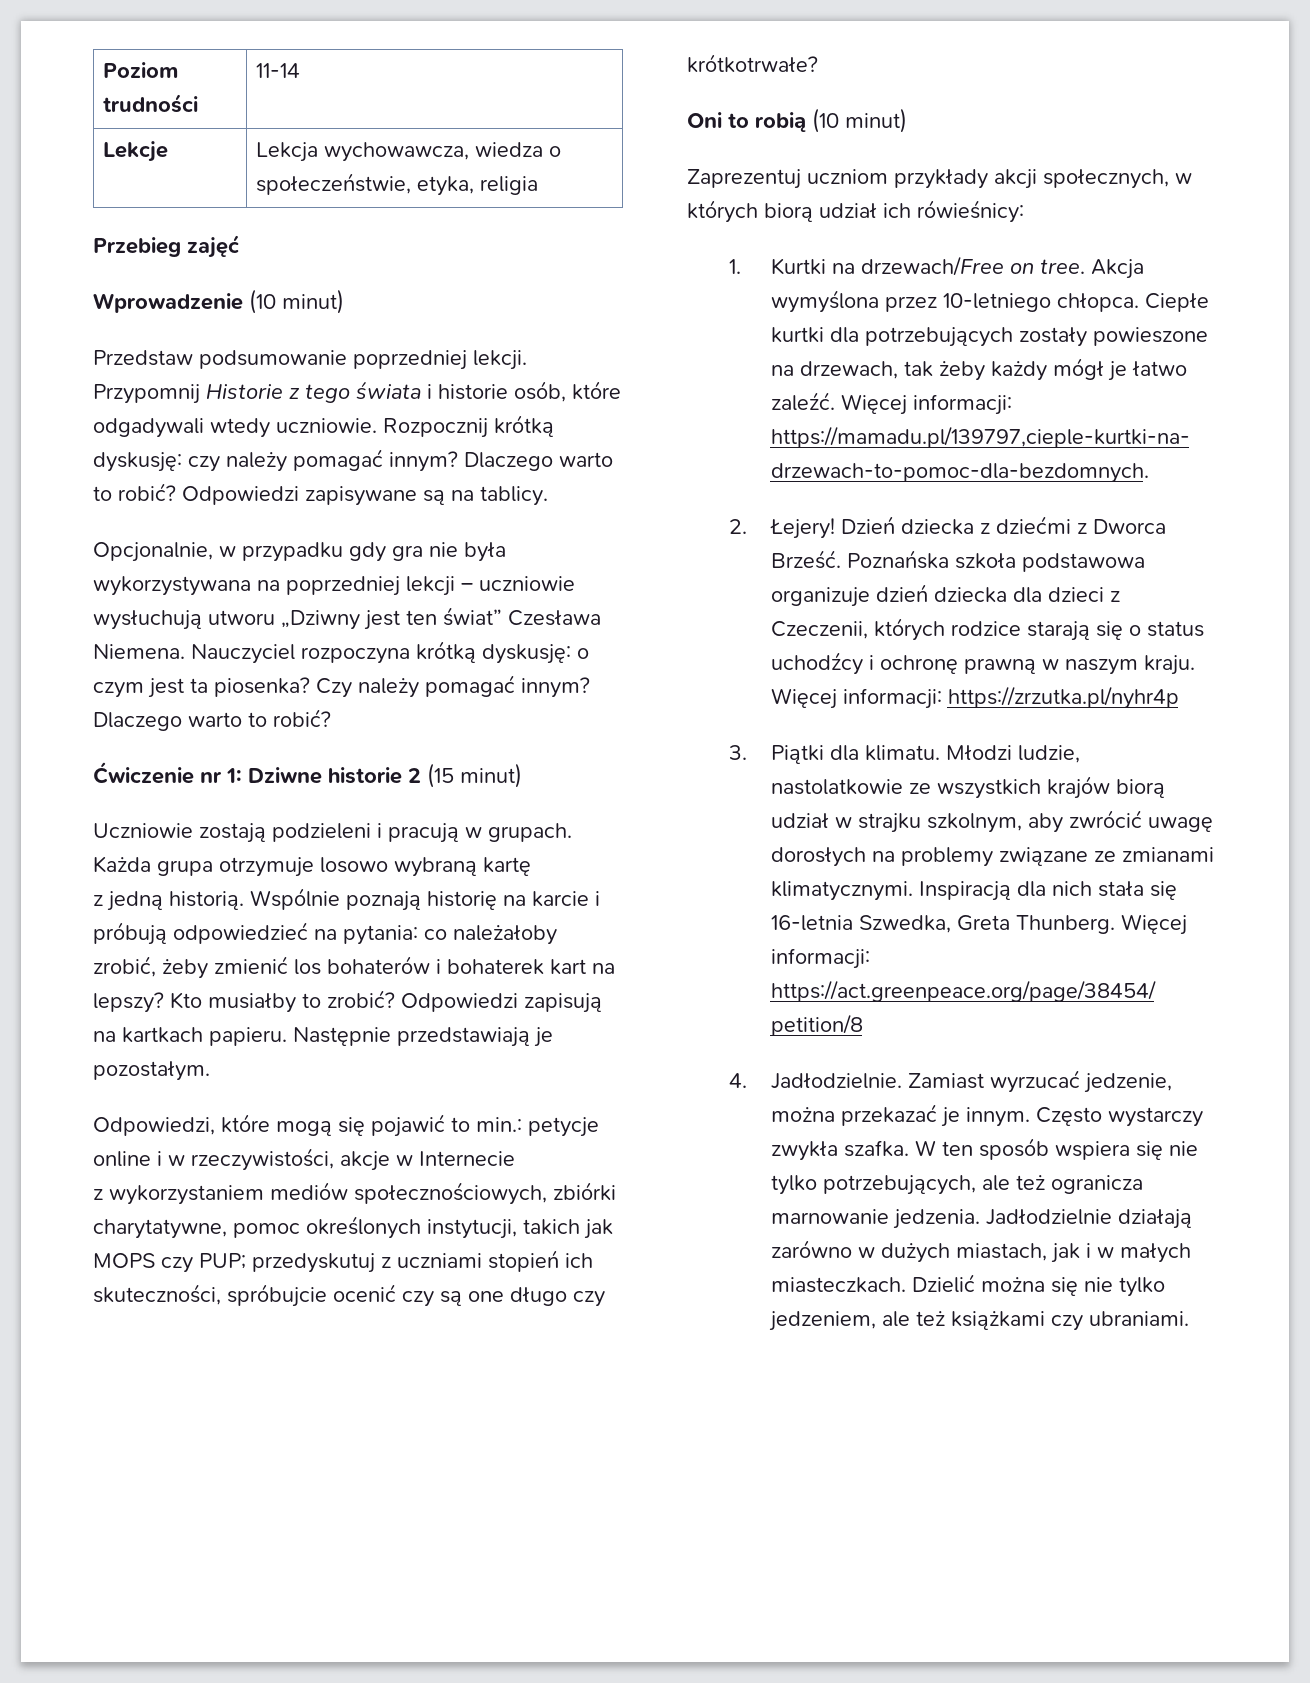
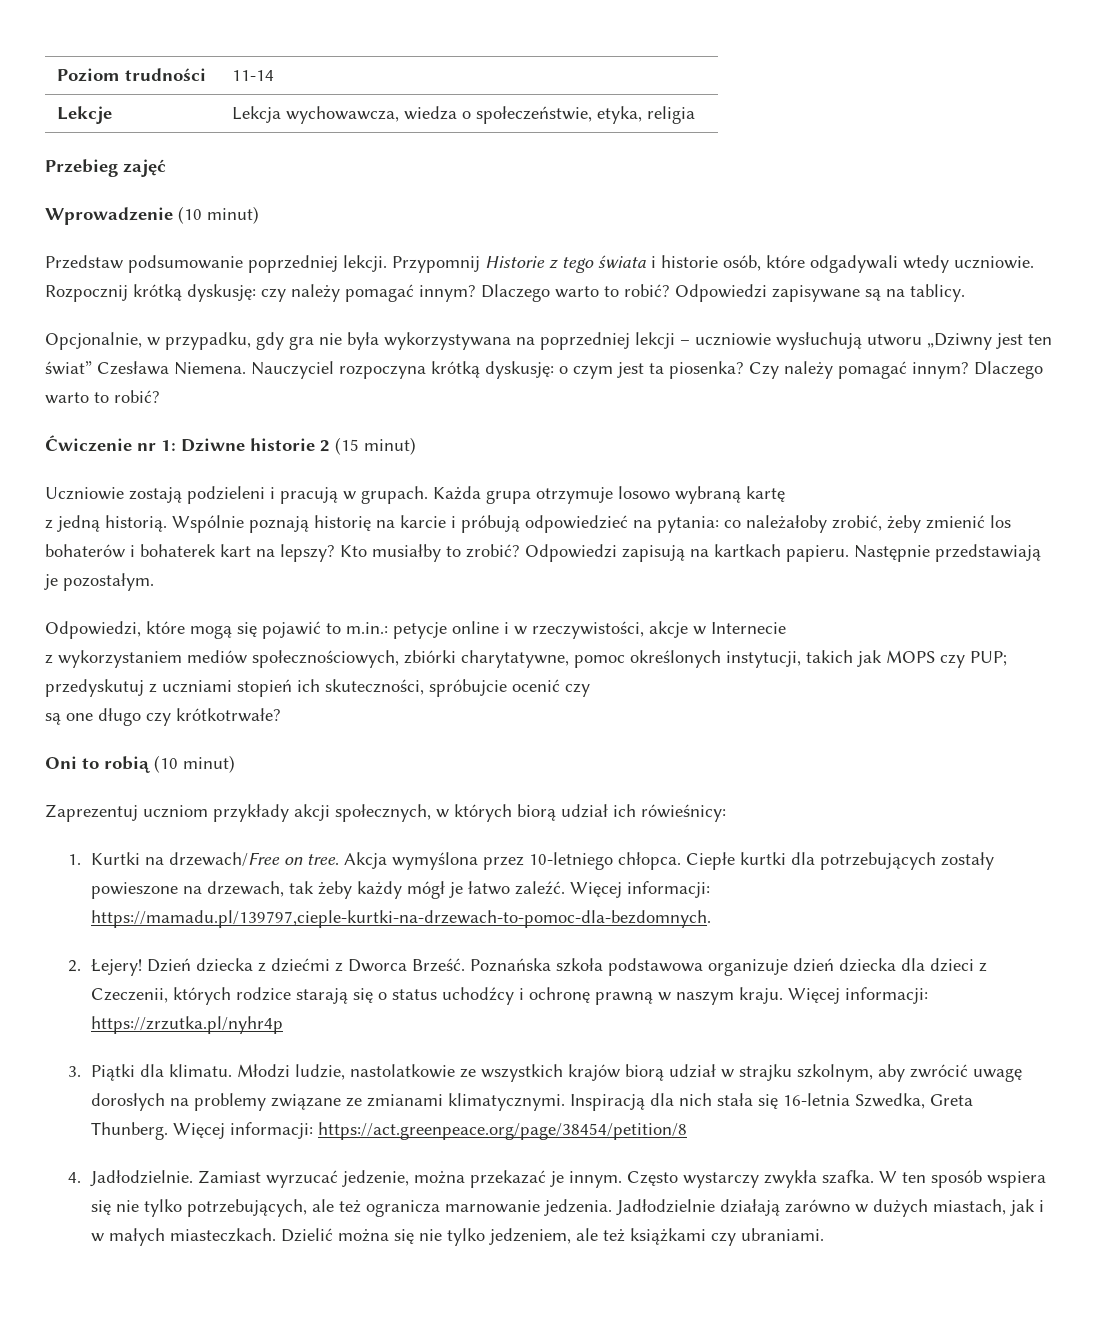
[242,542,343,562] przypadku -> [165,332,251,350] przypadku,
[476,1117,522,1132] min.: -> [346,622,388,634] m.in.:
(434, 1299) none -> (590, 690) //

